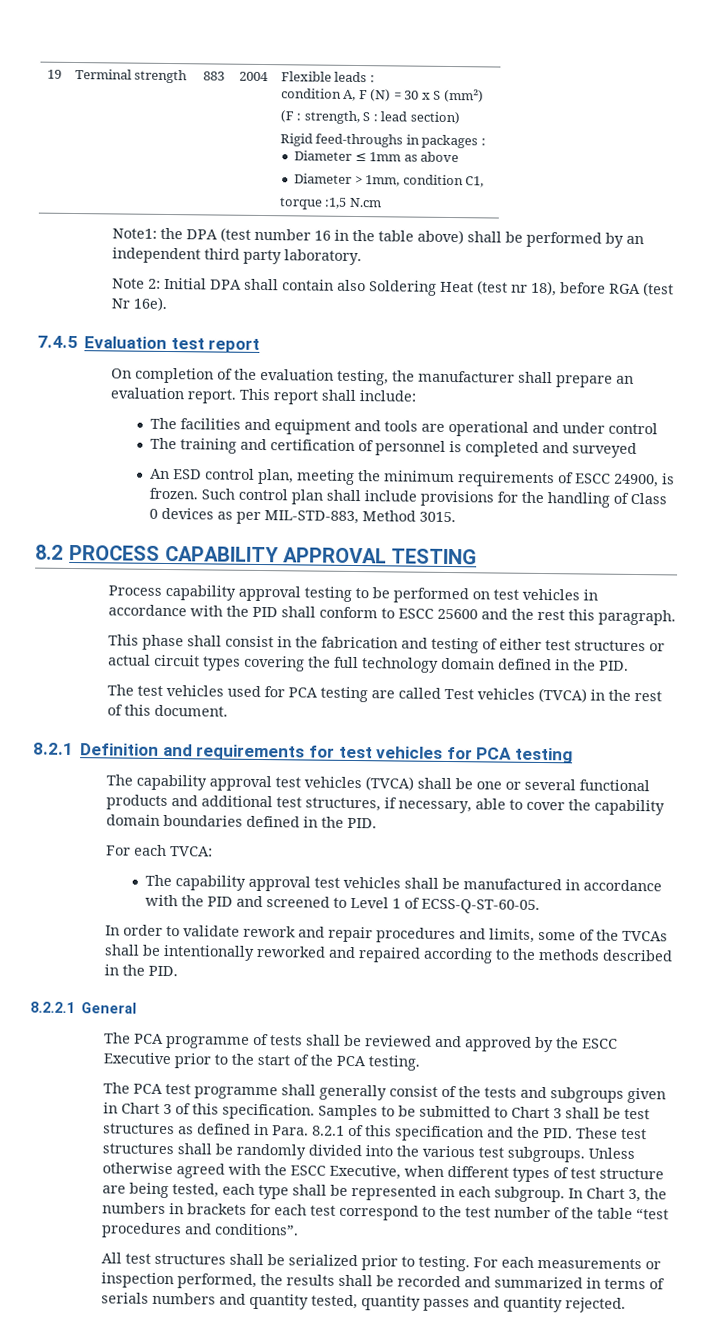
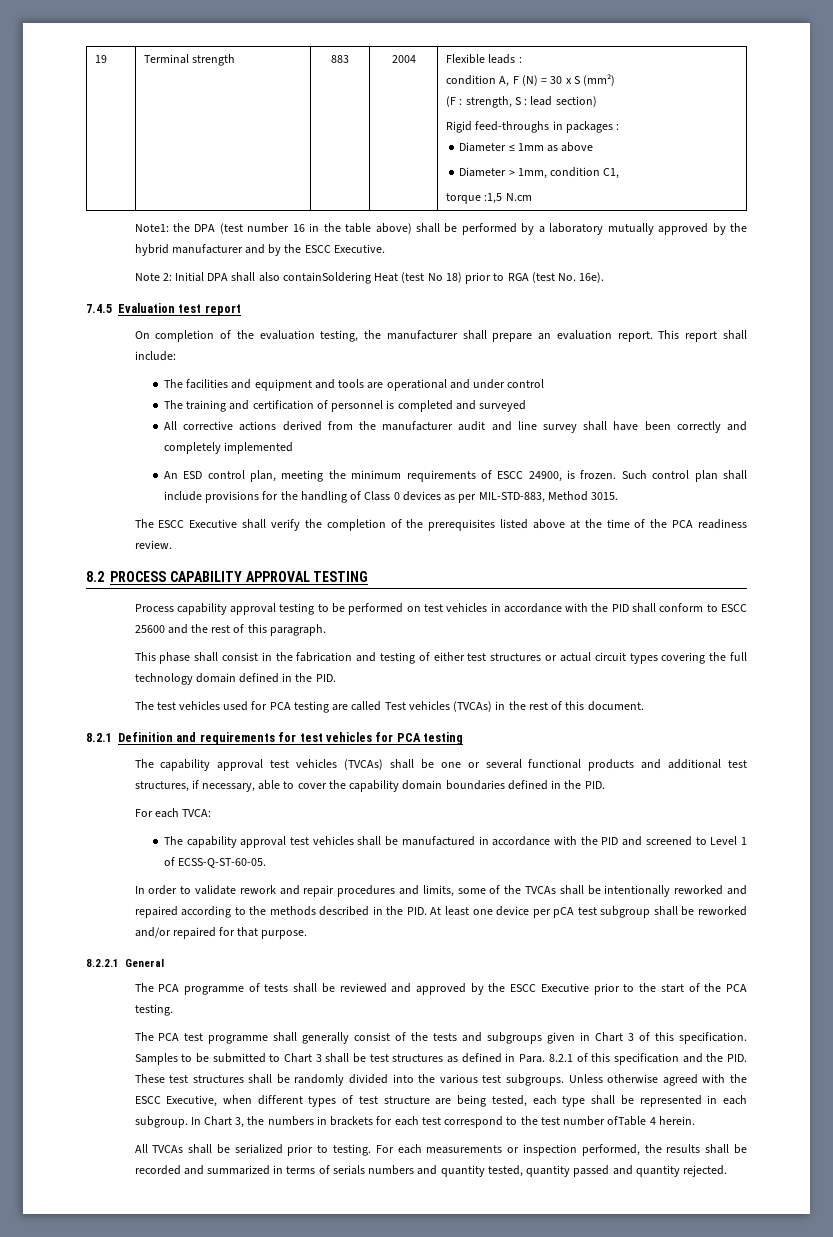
[625,235,644,245] [111,247,362,266] an independent third party laboratory. -> [538,223,747,235] [134,244,385,256] a laboratory mutually approved by the hybrid manufacturer and by the ESCC Executive.
[281,279,606,297] contain also Soldering Heat (test nr 18), before -> [258,272,505,284] also containSoldering Heat (test No 18) prior to
[110,298,130,309] Nr -> [558,273,577,281] No.
(638, 450) none -> [163,421,747,433] [163,442,294,454] // All corrective actions derived from the manufacturer audit and line survey shall have been correctly and completely implemented
(457, 517) none -> [134,519,747,531] [134,540,172,549] // The ESCC Executive shall verify the completion of the prerequisites listed above at the time of the PCA readiness review.
(565, 615) none -> [233,624,245,633] of
[537,687,587,703] (TVCA) -> [453,701,493,712] (TVCAs)
[364,776,414,791] (TVCA) -> [344,759,384,770] (TVCAs)
(178, 971) none -> [430,906,747,918] [134,927,308,939] At least one device per pCA test subgroup shall be reworked and/or repaired for that purpose.
[553,1207,669,1220] [100,1222,299,1239] [100,1252,226,1265] of the table “test procedures and conditions”. // All test structures -> [607,1116,695,1126] [134,1144,184,1153] ofTable 4 herein. // All TVCAs
[422,1298,470,1312] passes -> [573,1165,610,1177] passed

